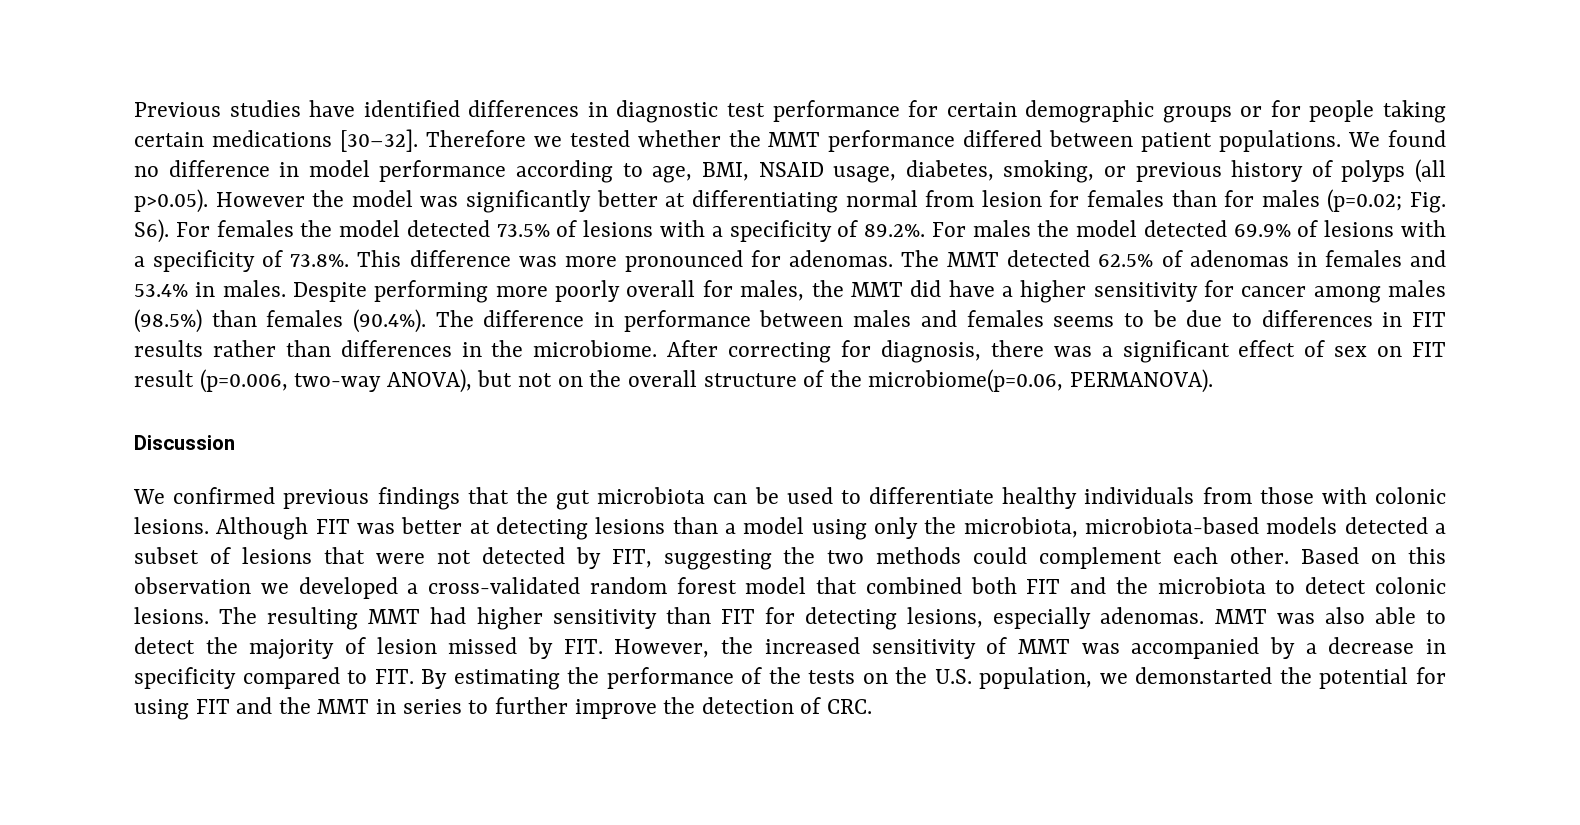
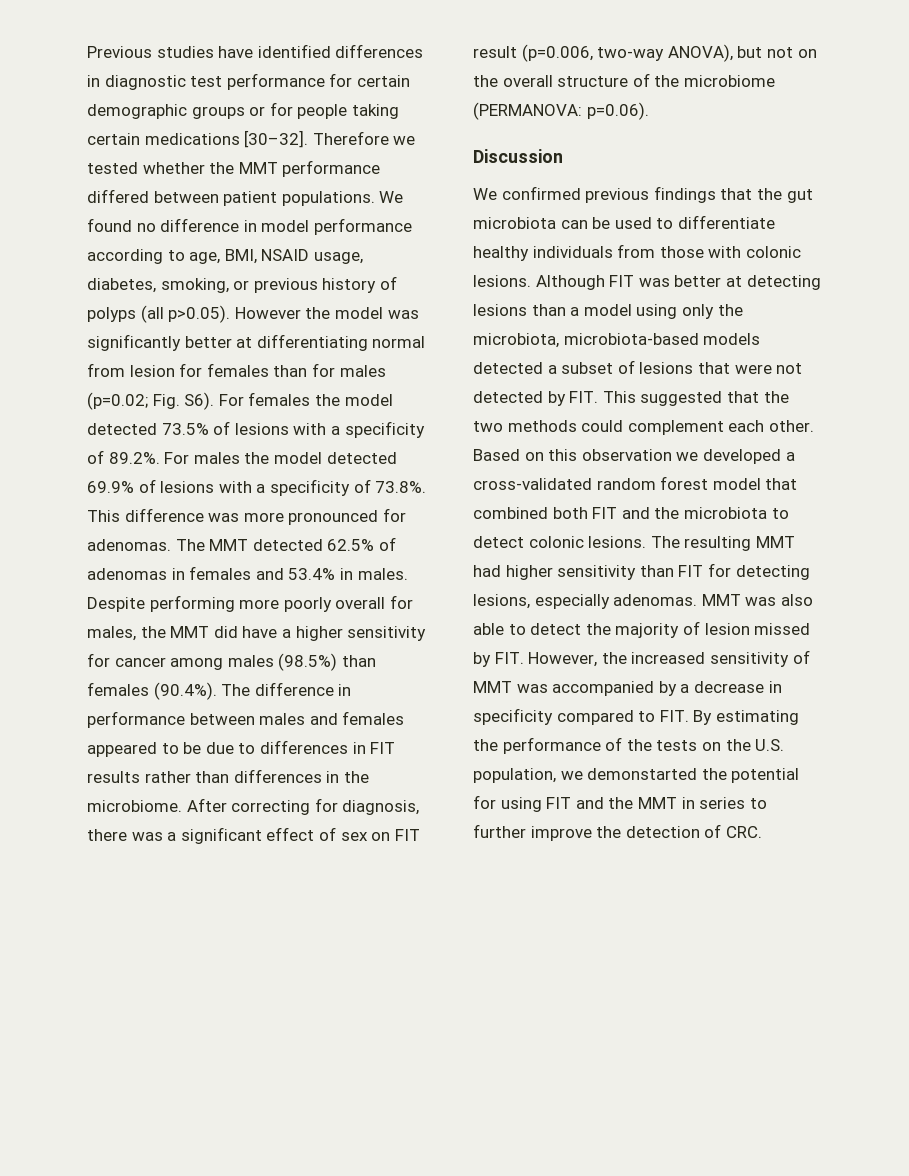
[1053,316,1115,327] seems -> [87,742,157,757] appeared
[868,369,1213,393] microbiome(p=0.06, PERMANOVA). -> [683,75,775,87] [473,102,649,120] microbiome (PERMANOVA: p=0.06).
[611,549,772,570] FIT, suggesting -> [569,391,759,406] FIT. This suggested that

